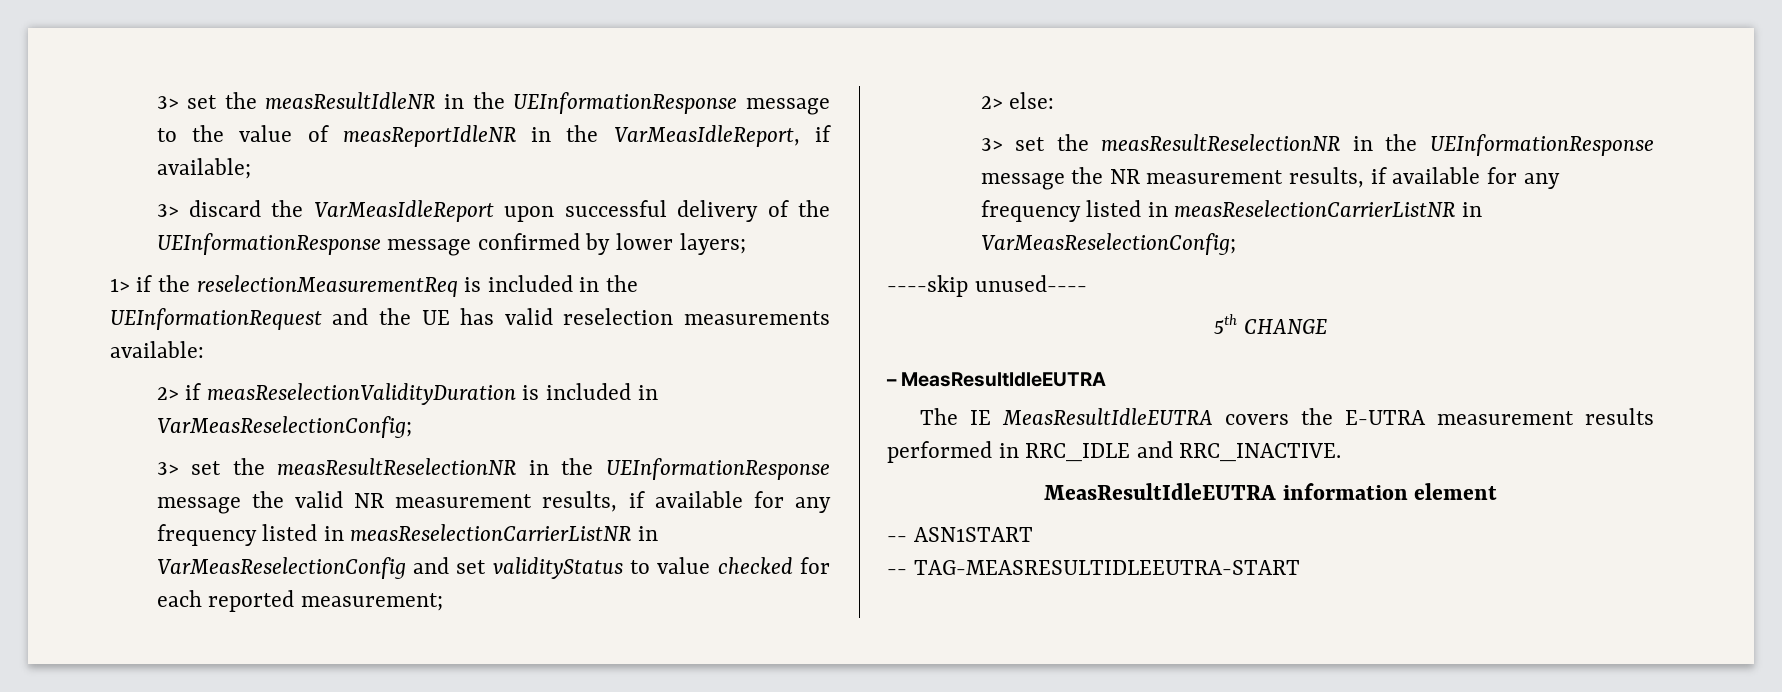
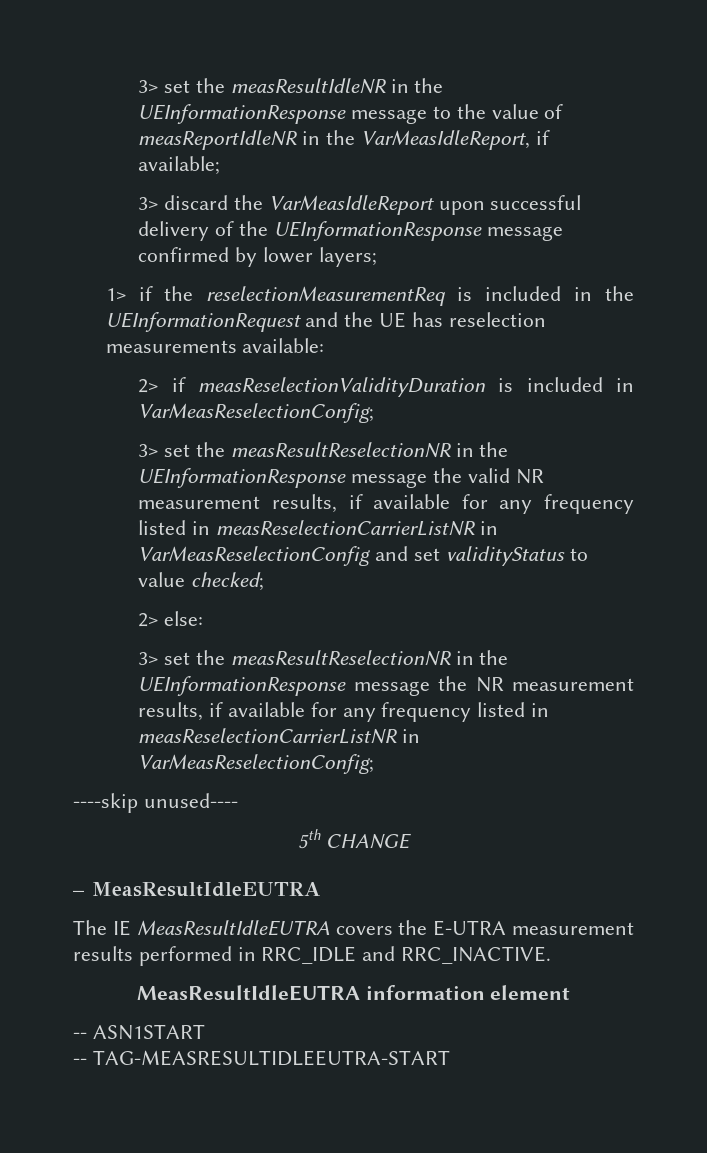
[504,308,553,325] valid -> (443, 319) none
[717,557,830,574] [156,590,443,612] checked for each reported measurement; -> [191,572,265,591] checked;

